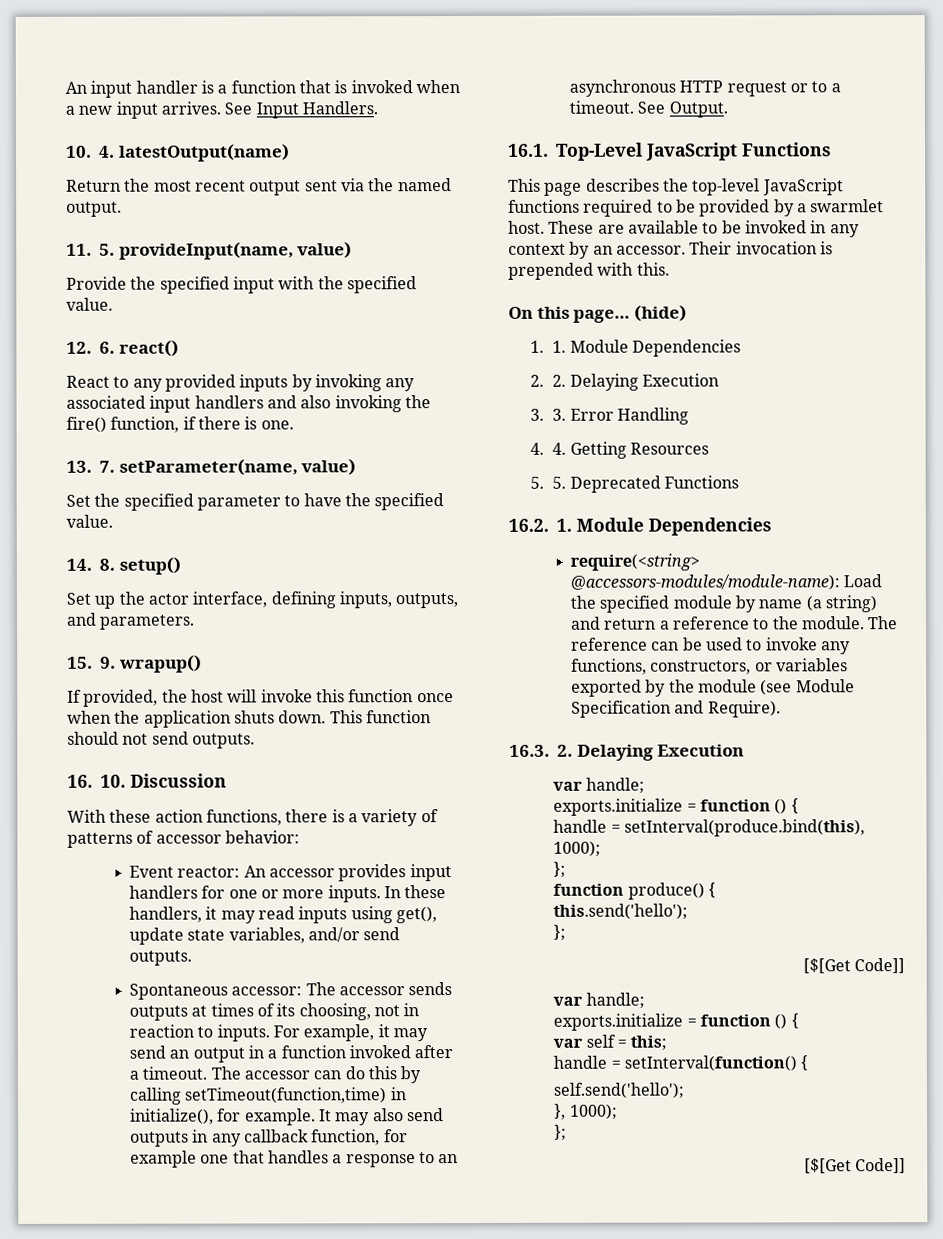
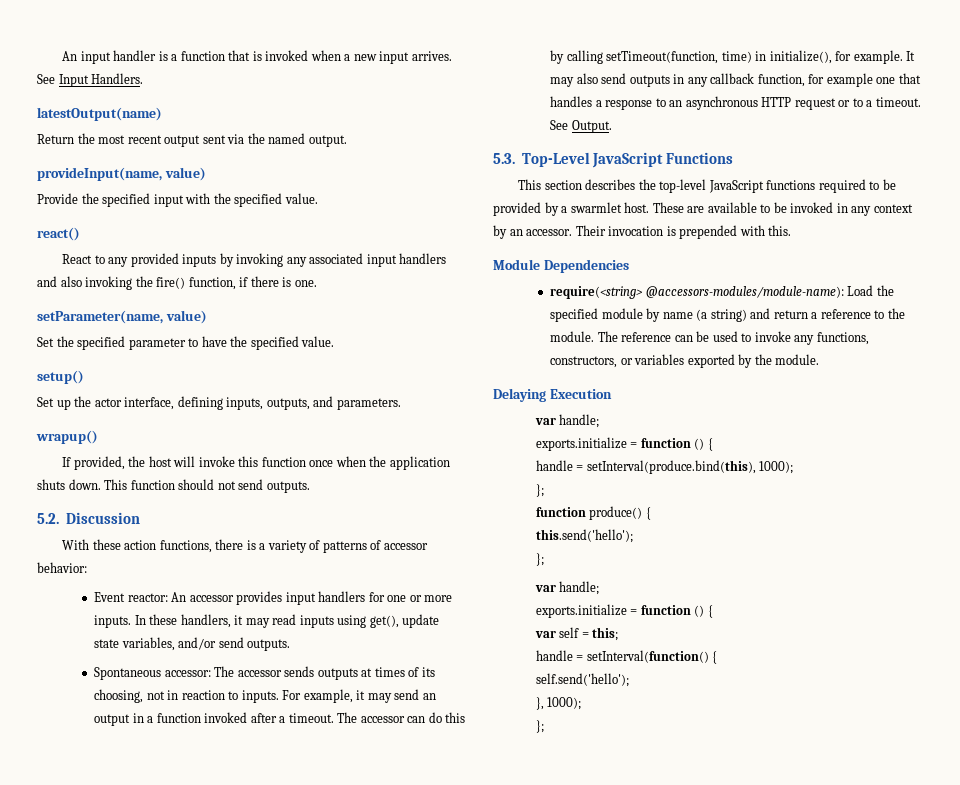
[66,145,115,158] 10. 4. -> (144, 78) none
[66,243,115,256] 11. 5. -> (347, 141) none
[66,341,115,354] 12. 6. -> (318, 198) none
[66,460,115,473] 13. 7. -> (317, 283) none
[66,558,115,571] 14. 8. -> (335, 341) none
[67,656,116,669] 15. 9. -> (401, 404) none
[67,774,126,788] 16. 10. -> [37,513,59,524] 5.2.
[184,1087,388,1104] setTimeout(function,time) -> [606,51,752,64] setTimeout(function, time)
[508,143,549,157] 16.1. -> [493,153,515,164] 5.3.
[544,182,583,196] page -> [544,180,582,190] section
[508,304,687,323] [530,339,742,357] [530,373,720,391] [530,407,690,425] [530,441,710,459] [530,475,740,493] [508,518,572,532] On this page... (hide) // 1. 1. Module Dependencies // 2. 2. Delaying Execution // 3. 3. Error Handling // 4. 4. Getting Resources // 5. 5. Deprecated Functions // 16.2. 1. -> (792, 230) none
[698,679,855,696] [571,700,781,718] [509,744,573,757] module (see Module Specification and Require). // 16.3. 2. -> [775,354,820,365] module. //
[802,958,905,974] // [$[Get Code]] -> (544, 559) none
[803,1158,906,1174] // [$[Get Code]] -> (544, 726) none

